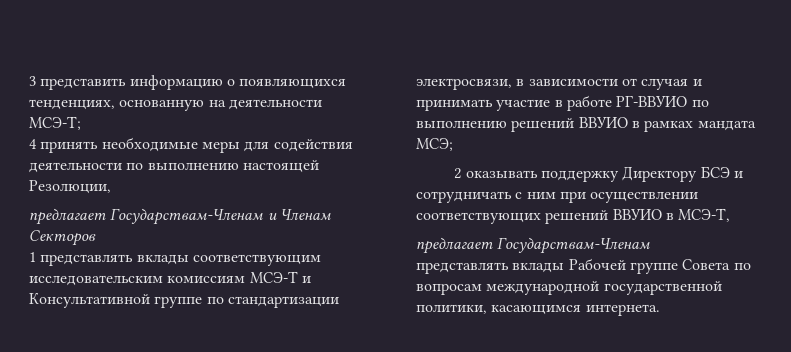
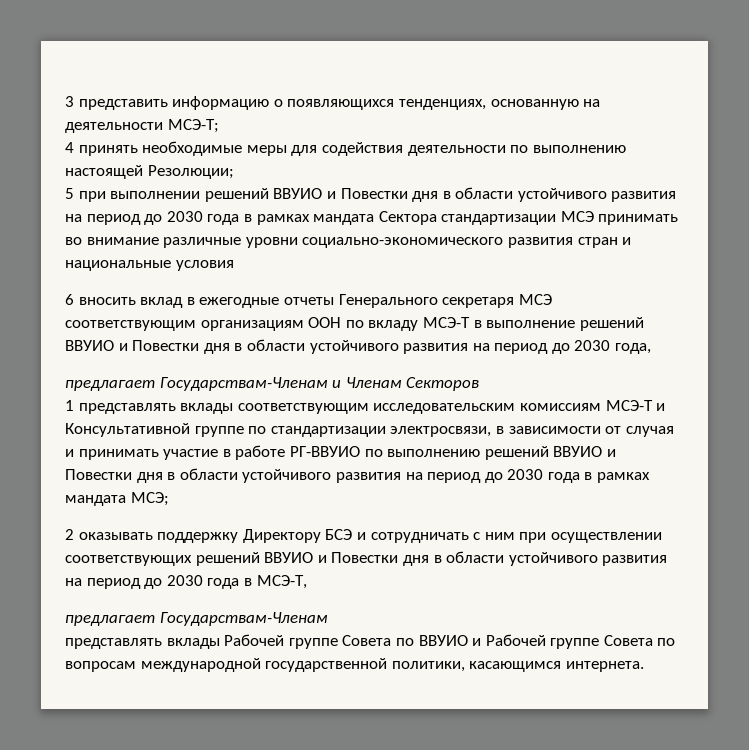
[29,180,111,194] Резолюции, -> [147,165,234,179] [65,187,677,202] [65,211,679,225] [65,237,632,248] [65,260,234,271] [65,294,552,308] [65,317,644,331] [65,339,652,354] Резолюции; // 5 при выполнении решений ВВУИО и Повестки дня в области устойчивого развития на период до 2030 года в рамках мандата Сектора стандартизации МСЭ принимать во внимание различные уровни социально-экономического развития стран и национальные условия // 6 вносить вклад в ежегодные отчеты Генерального секретаря МСЭ соответствующим организациям ООН по вкладу МСЭ-Т в выполнение решений ВВУИО и Повестки дня в области устойчивого развития на период до 2030 года,
(628, 122) none -> [606,449,616,457] [65,468,580,483] и Повестки дня в области устойчивого развития на период до 2030 года
(662, 214) none -> [317,551,668,566] [65,575,240,589] и Повестки дня в области устойчивого развития на период до 2030 года
(751, 266) none -> [418,634,676,649] ВВУИО и Рабочей группе Совета по

